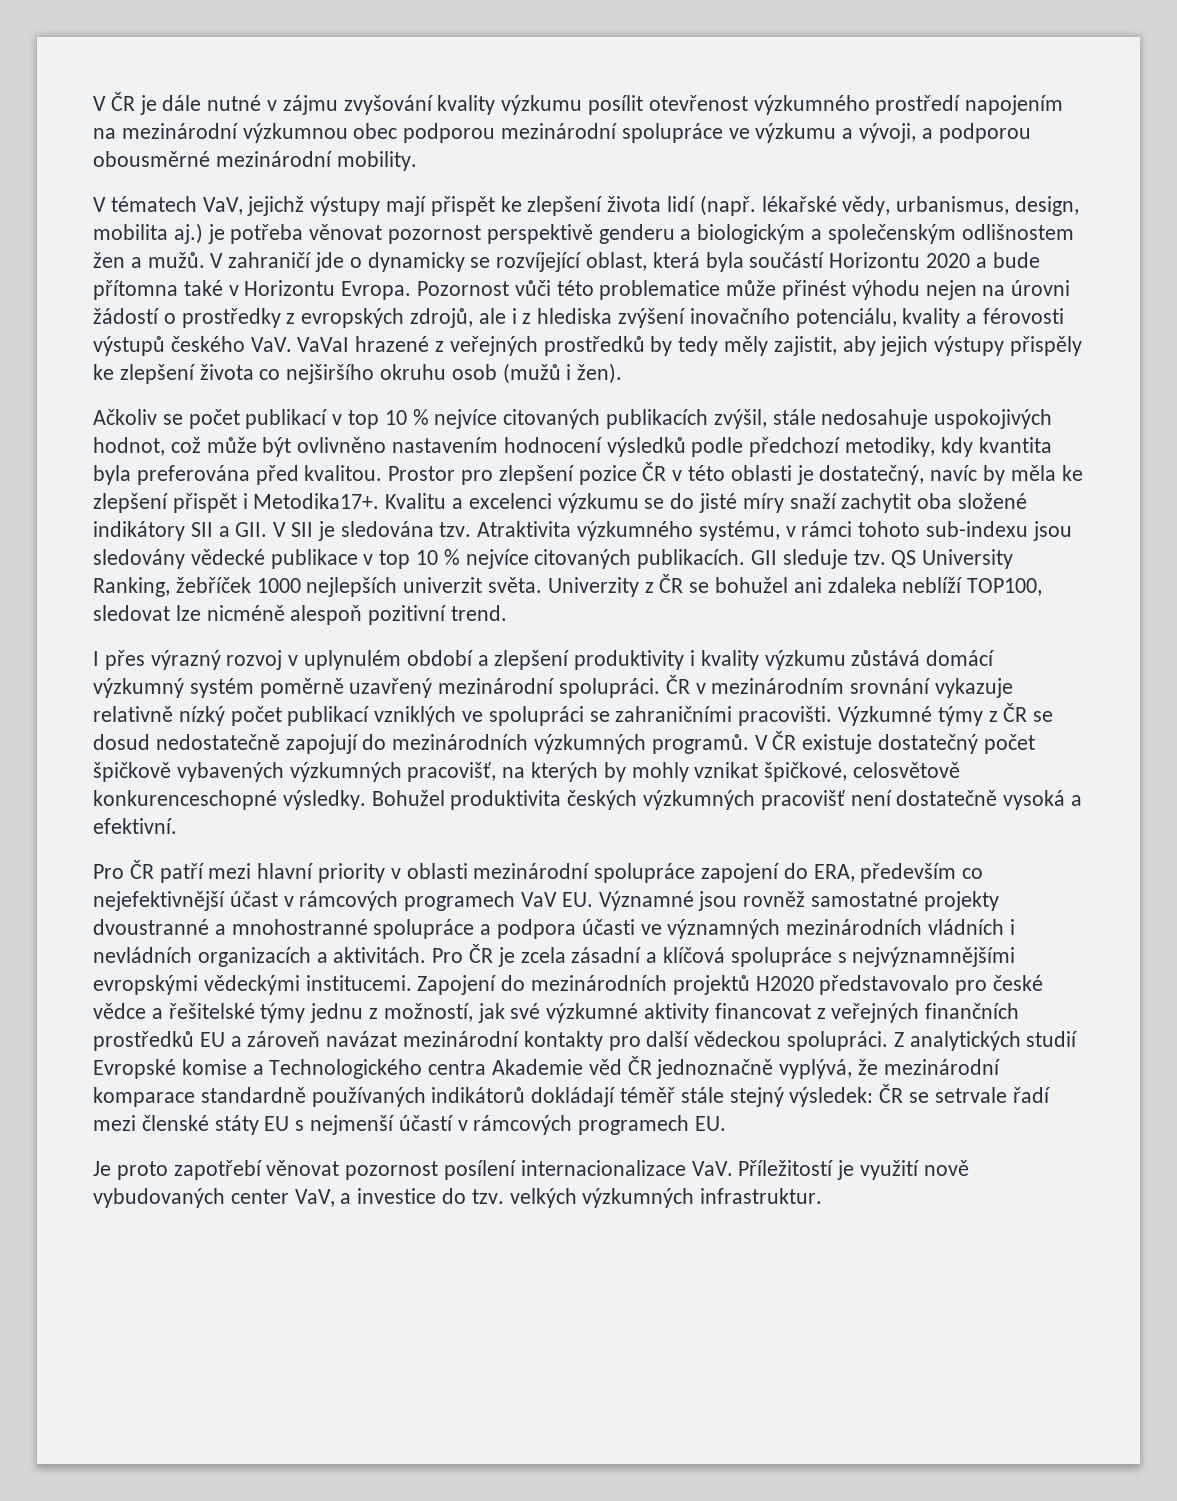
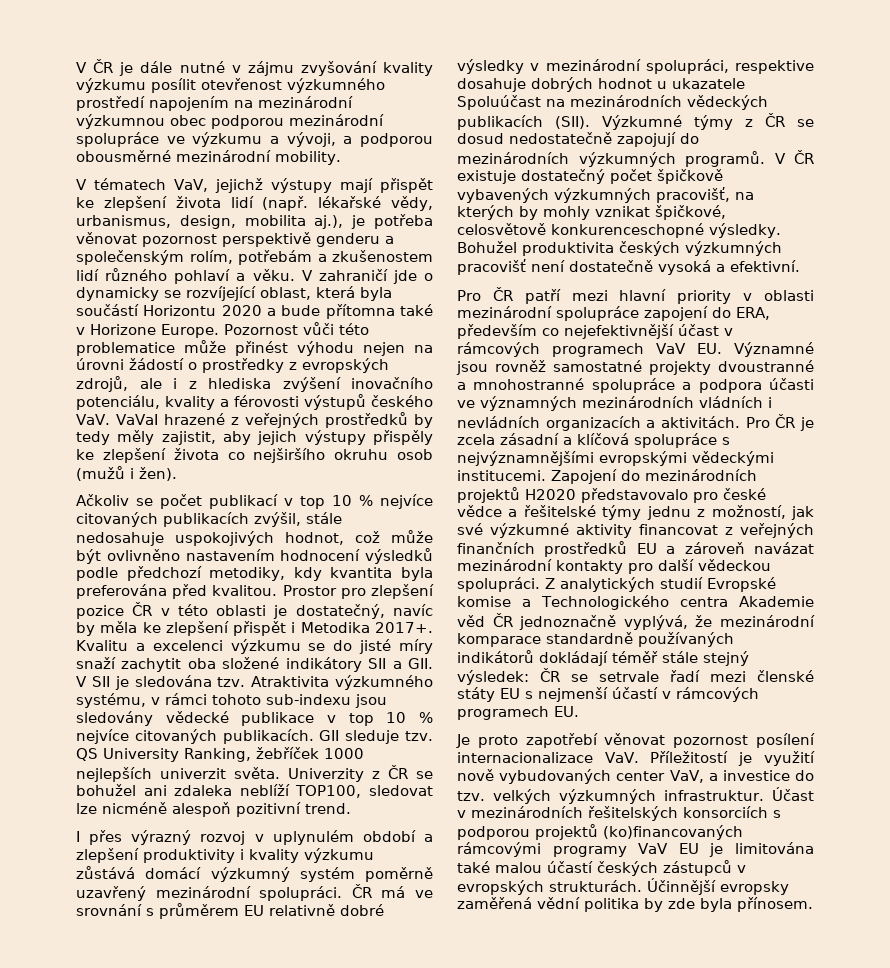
[173,223,203,244] aj.) -> [314,215,344,229] aj.),
[697,224,1074,244] [93,252,205,268] biologickým a společenským odlišnostem žen a mužů. -> [76,250,433,265] [76,268,295,284] společenským rolím, potřebám a zkušenostem lidí různého pohlaví a věku.
[244,280,412,300] Horizontu Evropa. -> [90,324,219,338] Horizone Europe.
[253,493,380,509] Metodika17+. -> [300,622,433,633] Metodika 2017+.
[695,678,1014,698] [93,706,833,726] v mezinárodním srovnání vykazuje relativně nízký počet publikací vzniklých ve spolupráci se zahraničními pracovišti. -> [381,886,434,898] [76,903,384,919] [457,59,814,74] [457,77,745,92] [457,95,768,110] [457,115,590,130] má ve srovnání s průměrem EU relativně dobré výsledky v mezinárodní spolupráci, respektive dosahuje dobrých hodnot u ukazatele Spoluúčast na mezinárodních vědeckých publikacích (SII).
(823, 1196) none -> [772,787,814,801] [457,806,781,821] [457,824,743,840] [457,842,814,857] [457,860,746,876] [457,878,789,895] [457,897,813,912] Účast v mezinárodních řešitelských konsorciích s podporou projektů (ko)financovaných rámcovými programy VaV EU je limitována také malou účastí českých zástupců v evropských strukturách. Účinnější evropsky zaměřená vědní politika by zde byla přínosem.

